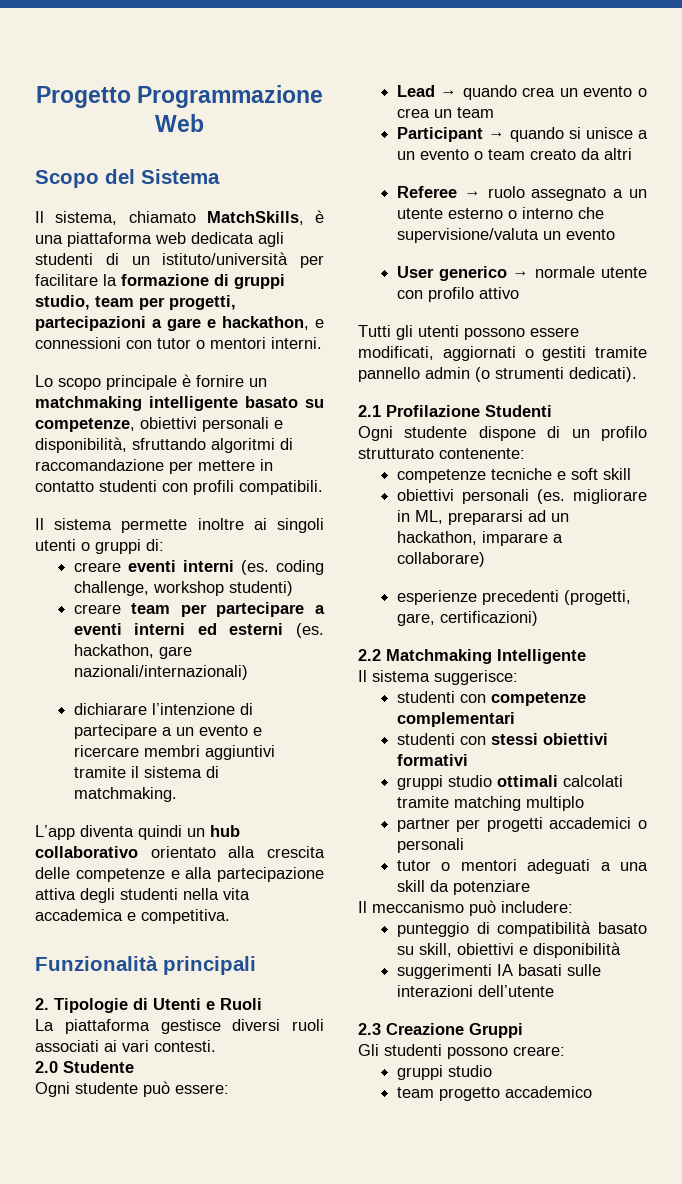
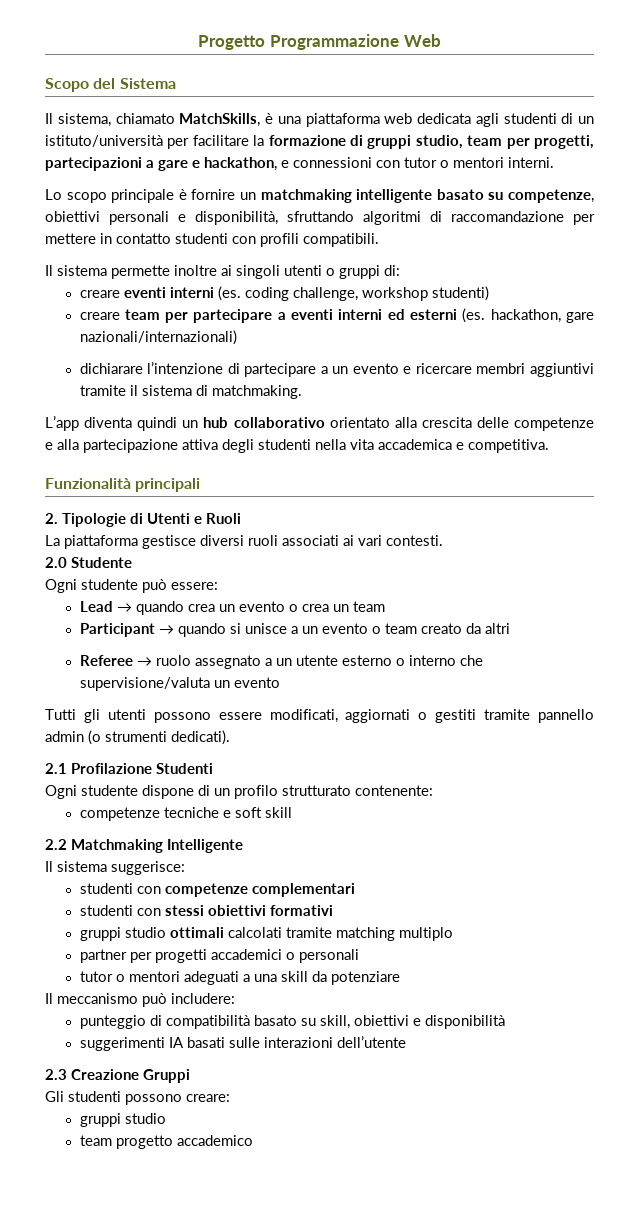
[396,266,647,281] [396,287,519,302] // User generico → normale utente con profilo attivo -> (280, 682) none
[396,489,647,504] [396,510,569,525] [396,531,563,546] [396,552,485,567] [396,590,631,605] [396,611,538,626] // obiettivi personali (es. migliorare in ML, prepararsi ad un hackathon, imparare a collaborare) // esperienze precedenti (progetti, gare, certificazioni) -> (292, 812) none

